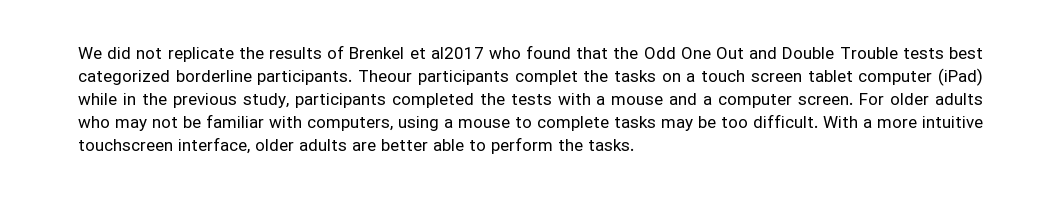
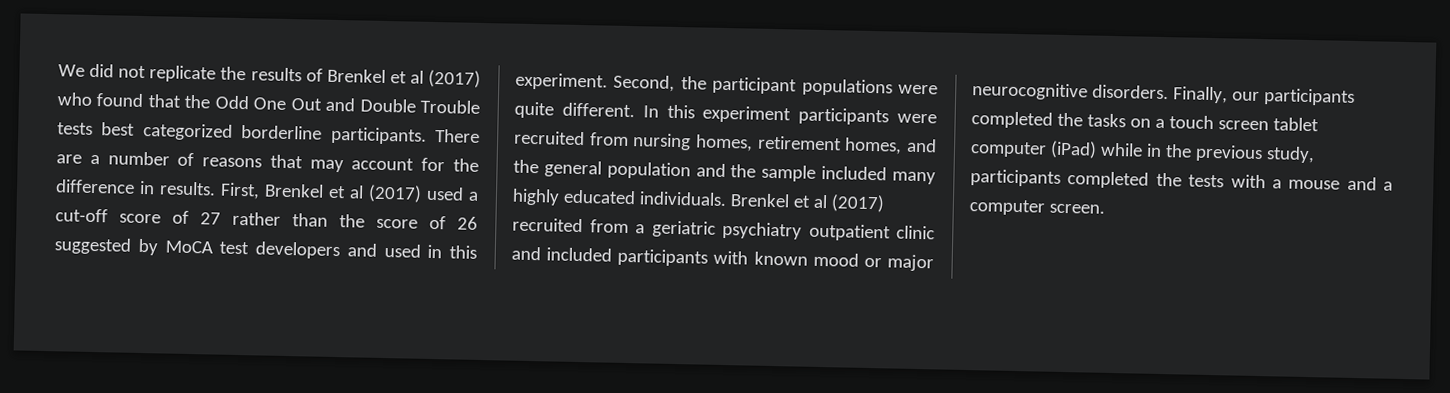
[430,47,484,59] al2017 -> [409,69,482,88] al (2017)
[358,70,578,85] Theour participants complet -> [434,128,480,143] [56,151,479,173] [55,179,479,203] [55,208,478,230] [54,237,477,260] [515,72,938,97] [514,101,937,126] [514,130,937,155] [513,159,937,185] [512,188,885,213] [512,217,935,242] [511,246,934,272] [972,82,1355,106] [971,111,1053,129] There are a number of reasons that may account for the difference in results. First, Brenkel et al (2017) used a cut-off score of 27 rather than the score of 26 suggested by MoCA test developers and used in this experiment. Second, the participant populations were quite different. In this experiment participants were recruited from nursing homes, retirement homes, and the general population and the sample included many highly educated individuals. Brenkel et al (2017) recruited from a geriatric psychiatry outpatient clinic and included participants with known mood or major neurocognitive disorders. Finally, our participants completed
[859,93,984,105] [78,114,983,131] [78,137,634,154] For older adults who may not be familiar with computers, using a mouse to complete tasks may be too difficult. With a more intuitive touchscreen interface, older adults are better able to perform the tasks. -> (1105, 208) none

